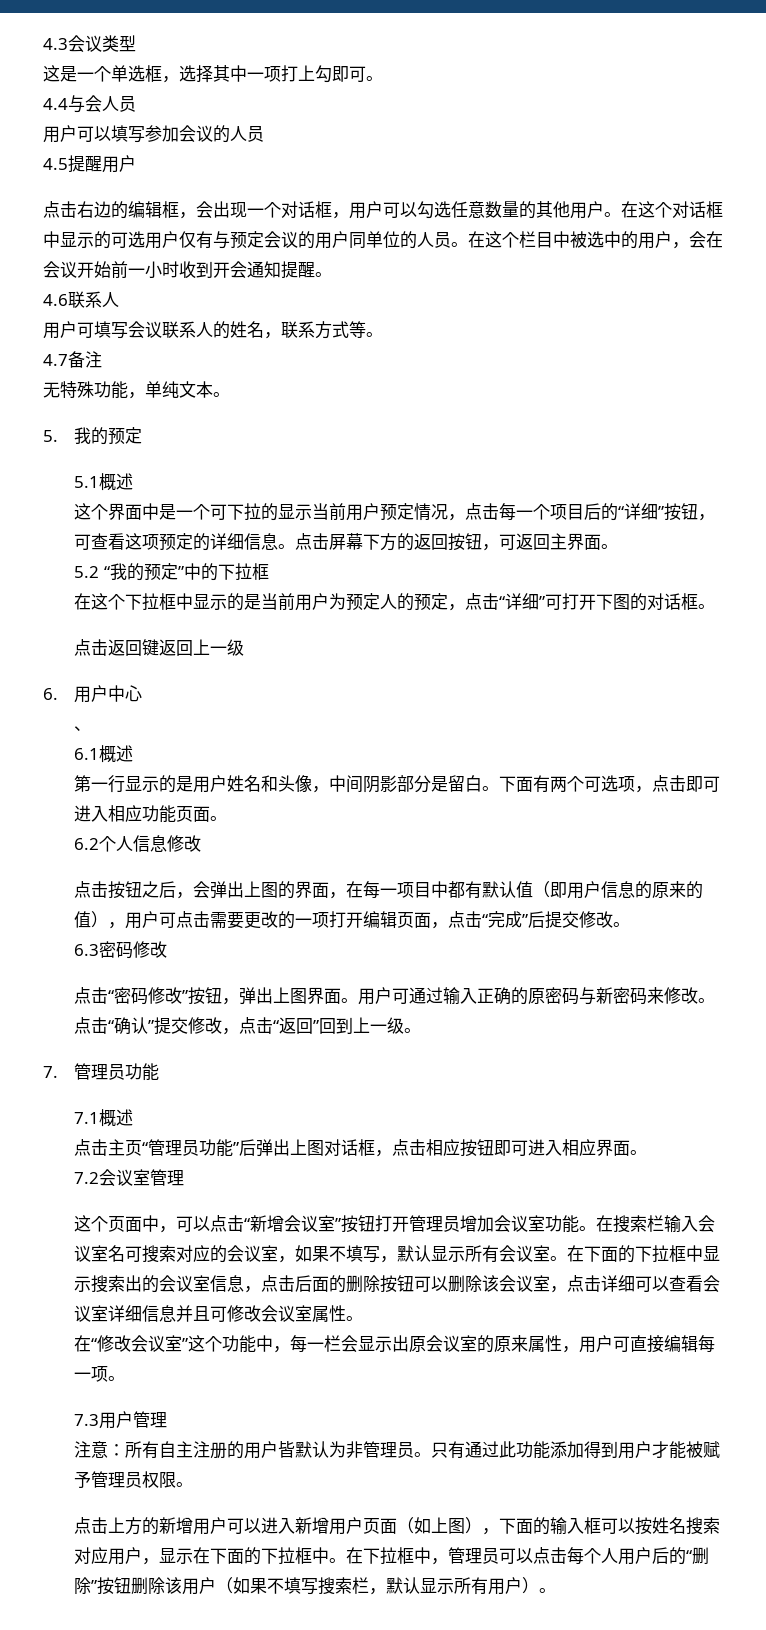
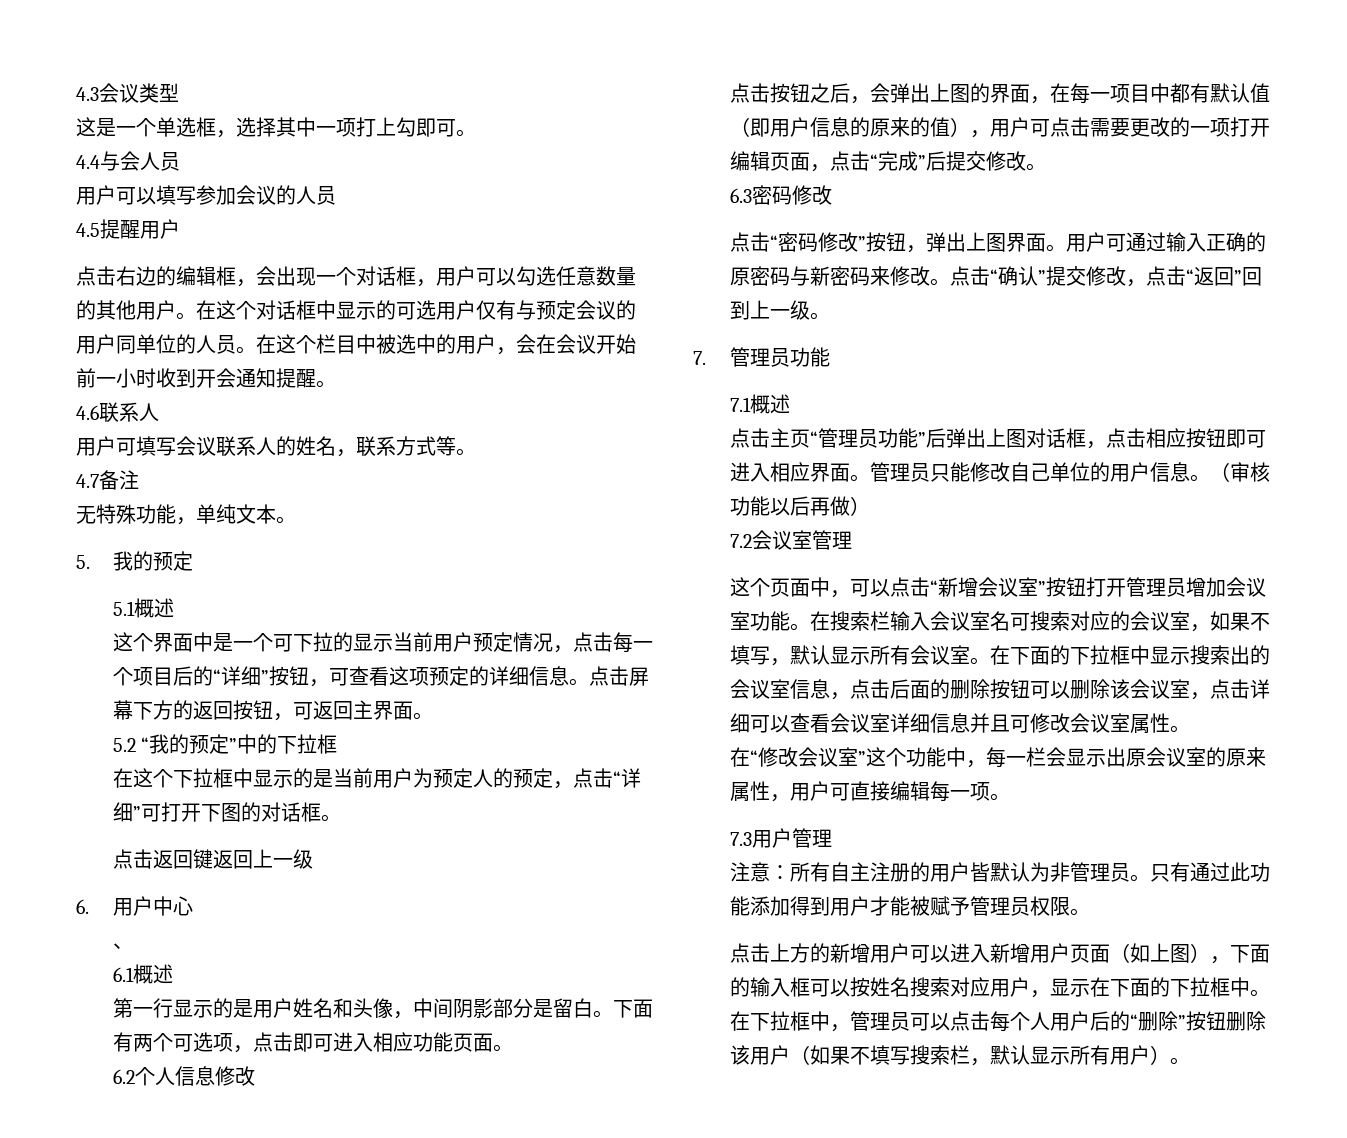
(647, 1152) none -> [869,462,1270,482] [729,496,870,516] 管理员只能修改自己单位的用户信息。（审核功能以后再做）

